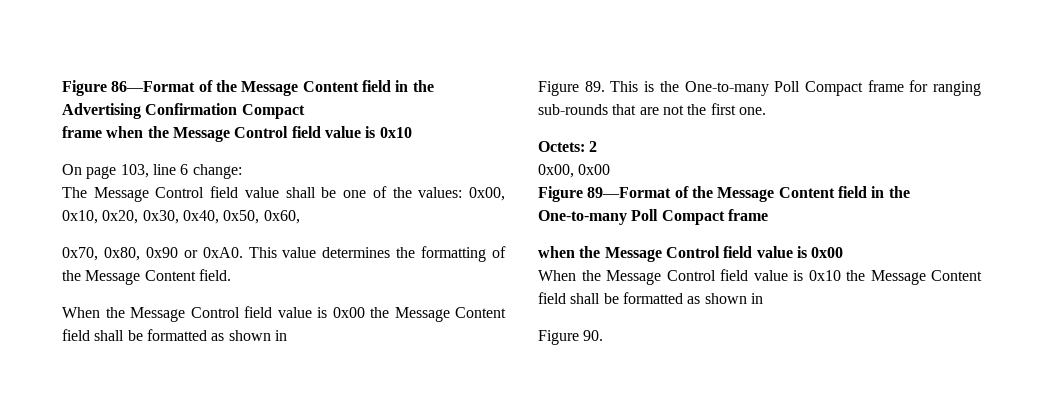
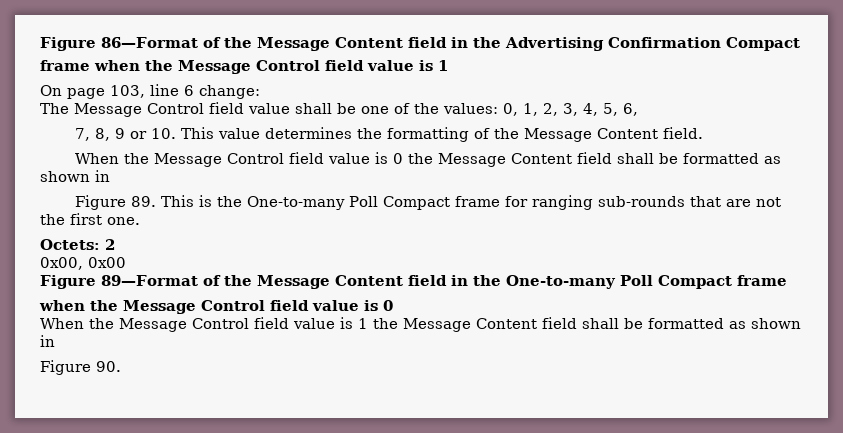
[379,127,412,138] 0x10 -> [438,60,448,71] 1
[469,187,506,201] [62,210,300,224] [62,247,243,261] 0x00, 0x10, 0x20, 0x30, 0x40, 0x50, 0x60, // 0x70, 0x80, 0x90 or 0xA0. -> [503,103,638,116] [74,128,176,141] 0, 1, 2, 3, 4, 5, 6, // 7, 8, 9 or 10.
[332,307,365,318] 0x00 -> [392,153,403,164] 0
[811,247,844,258] [538,269,841,285] 0x00 // When the Message Control field value is 0x10 -> [383,300,393,311] [40,317,368,332] 0 // When the Message Control field value is 1

